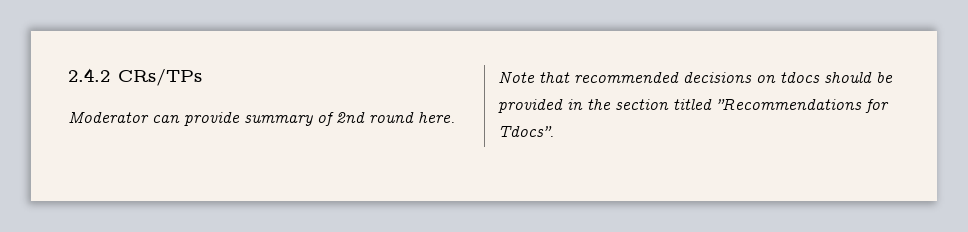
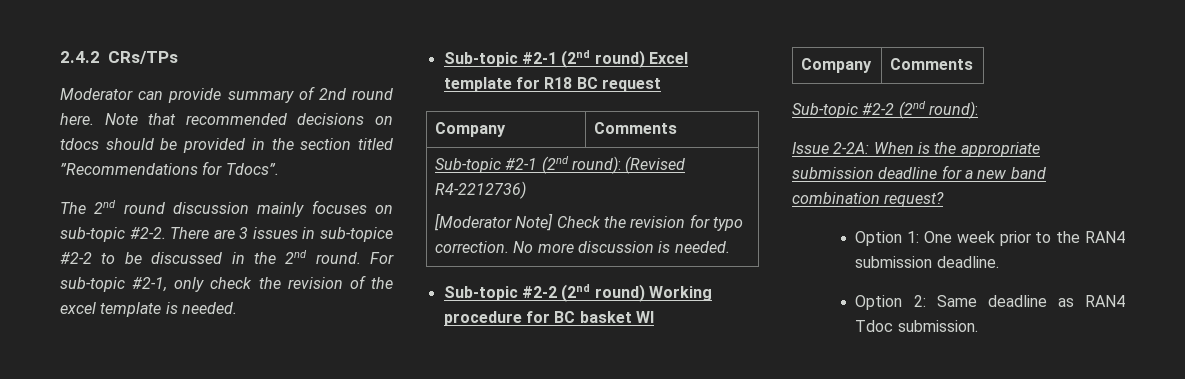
(554, 131) none -> [60,200,393,217] [60,227,394,242] [60,250,394,264] [60,275,393,292] [60,302,237,317] [443,50,688,68] [443,77,661,92] [435,122,507,137] [594,122,678,134] [435,156,686,174] [435,181,527,199] [434,213,744,231] [435,241,730,253] [443,284,712,302] [443,311,654,326] [801,58,873,73] [890,58,974,70] [792,101,978,119] [792,142,1040,157] [792,165,1046,179] [792,192,945,207] [855,231,1125,246] [855,256,999,268] [855,295,1125,310] [855,320,978,332] // The 2nd round discussion mainly focuses on sub-topic #2-2. There are 3 issues in sub-topice #2-2 to be discussed in the 2nd round. For sub-topic #2-1, only check the revision of the excel template is needed. // Sub-topic #2-1 (2nd round) Excel template for R18 BC request // Company | Comments // Sub-topic #2-1 (2nd round): (Revised R4-2212736) // [Moderator Note] Check the revision for typo correction. No more discussion is needed. // Sub-topic #2-2 (2nd round) Working procedure for BC basket WI // Company | Comments // Sub-topic #2-2 (2nd round): // Issue 2-2A: When is the appropriate submission deadline for a new band combination request? // Option 1: One week prior to the RAN4 submission deadline. // Option 2: Same deadline as RAN4 Tdoc submission.

